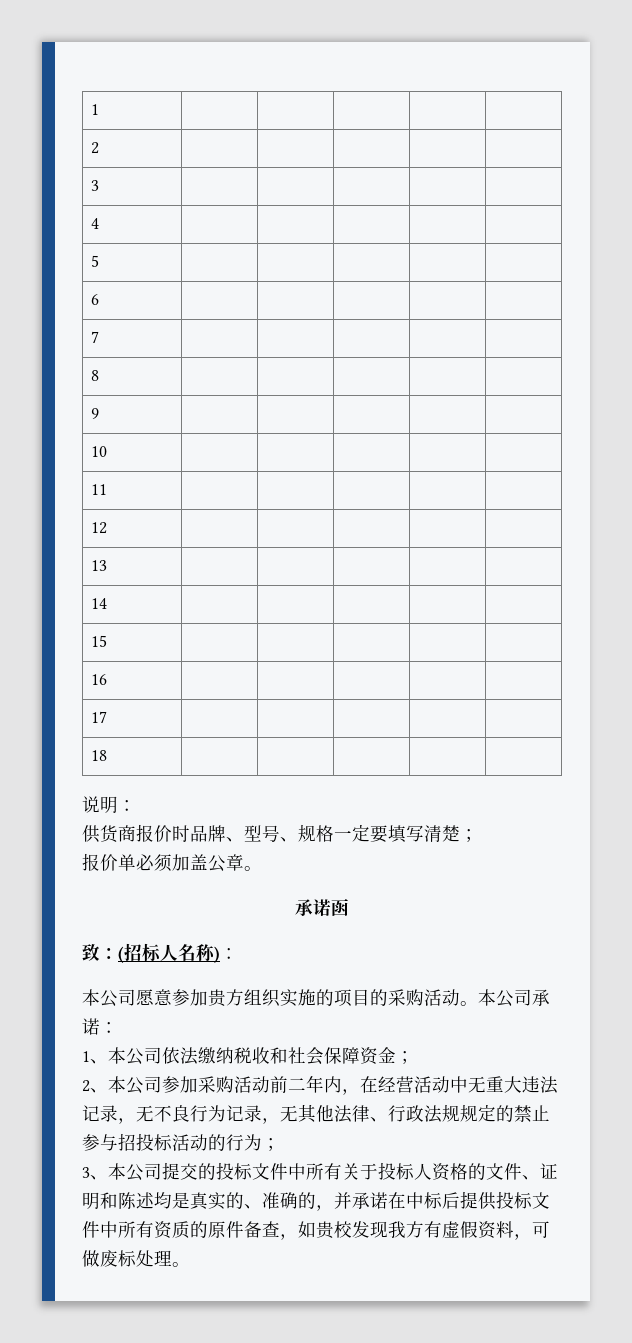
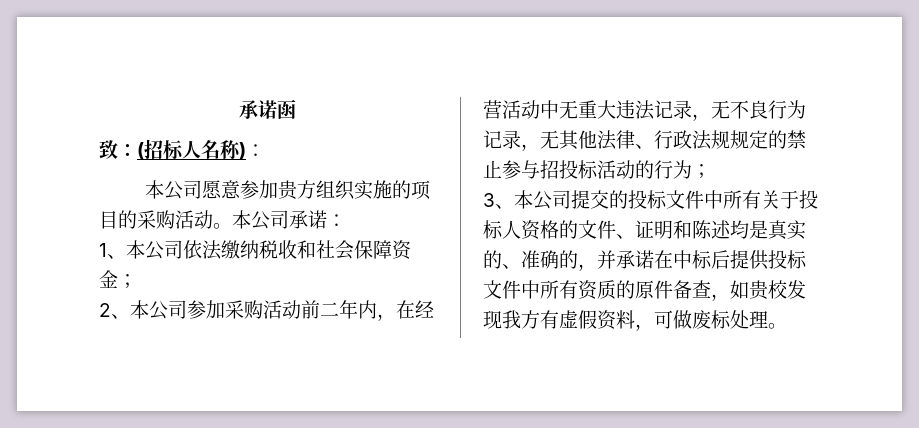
[90,104,99,115] [90,142,99,154] [90,180,99,191] [90,218,99,229] [90,255,99,267] [90,294,99,305] [90,331,99,343] [90,370,99,381] [90,408,99,419] [90,446,107,457] [90,484,107,495] [90,522,107,534] [90,560,107,571] [90,598,107,609] [90,635,107,647] [90,674,107,685] [90,711,107,723] [90,750,107,761] [82,796,136,814] [82,824,478,843] [82,853,262,872] 1 | | | | | // 2 | | | | | // 3 | | | | | // 4 | | | | | // 5 | | | | | // 6 | | | | | // 7 | | | | | // 8 | | | | | // 9 | | | | | // 10 | | | | | // 11 | | | | | // 12 | | | | | // 13 | | | | | // 14 | | | | | // 15 | | | | | // 16 | | | | | // 17 | | | | | // 18 | | | | | // 说明： // 供货商报价时品牌、型号、规格一定要填写清楚； // 报价单必须加盖公章。 // -> (239, 109) none

